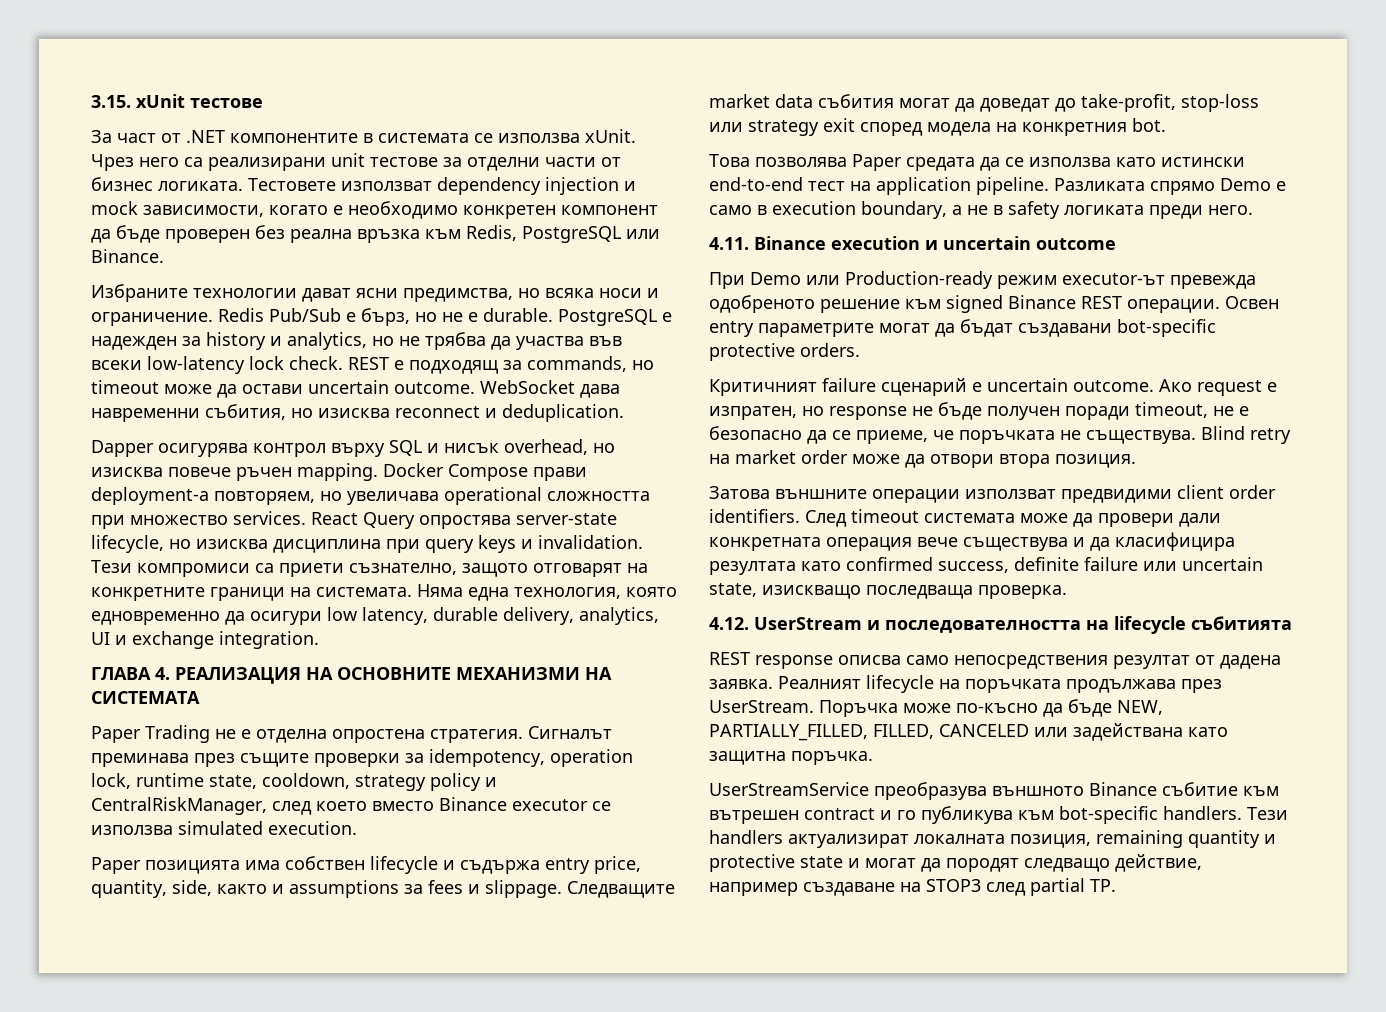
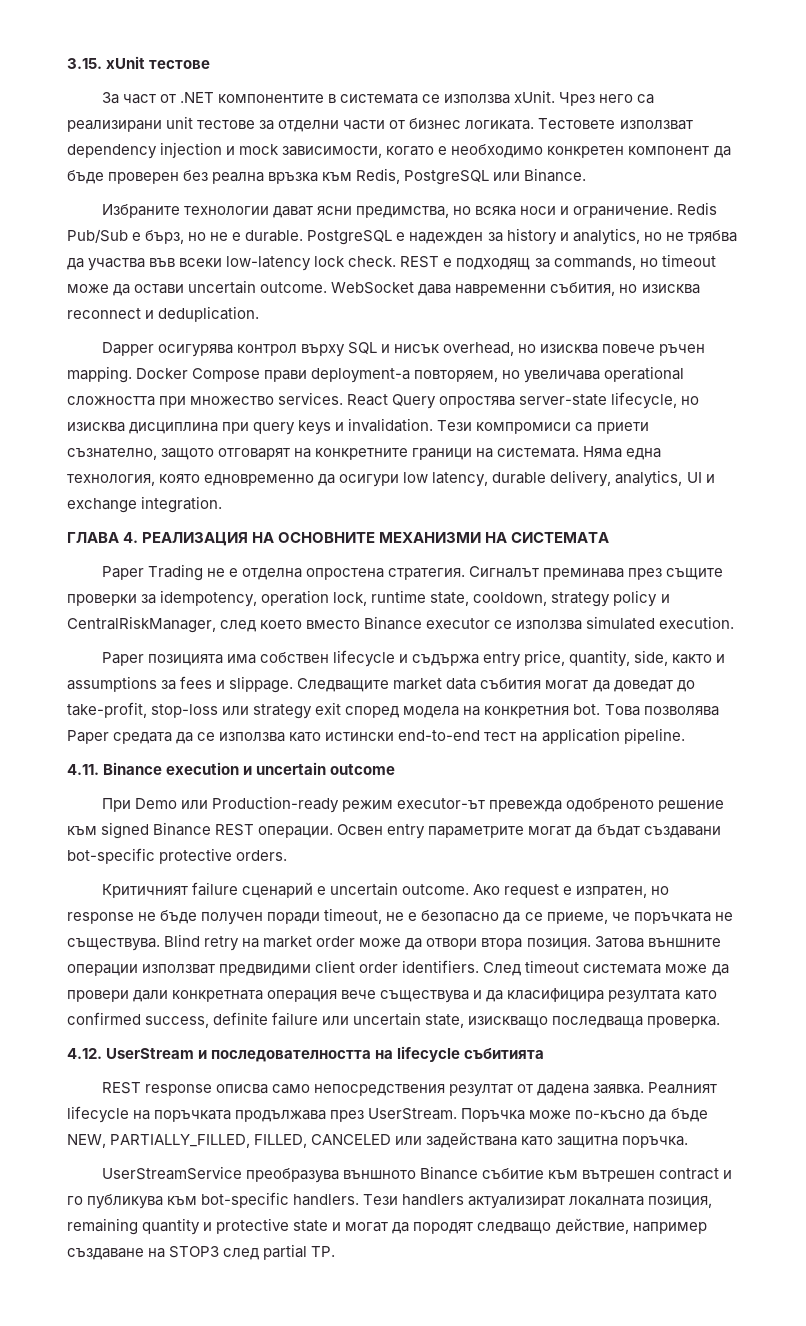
(1166, 125) // -> (601, 709) none
[1054,178,1286,195] [709,201,1253,219] Разликата спрямо Demo е само в execution boundary, а не в safety логиката преди него. -> (685, 736) none
(1136, 461) // -> (591, 944) none

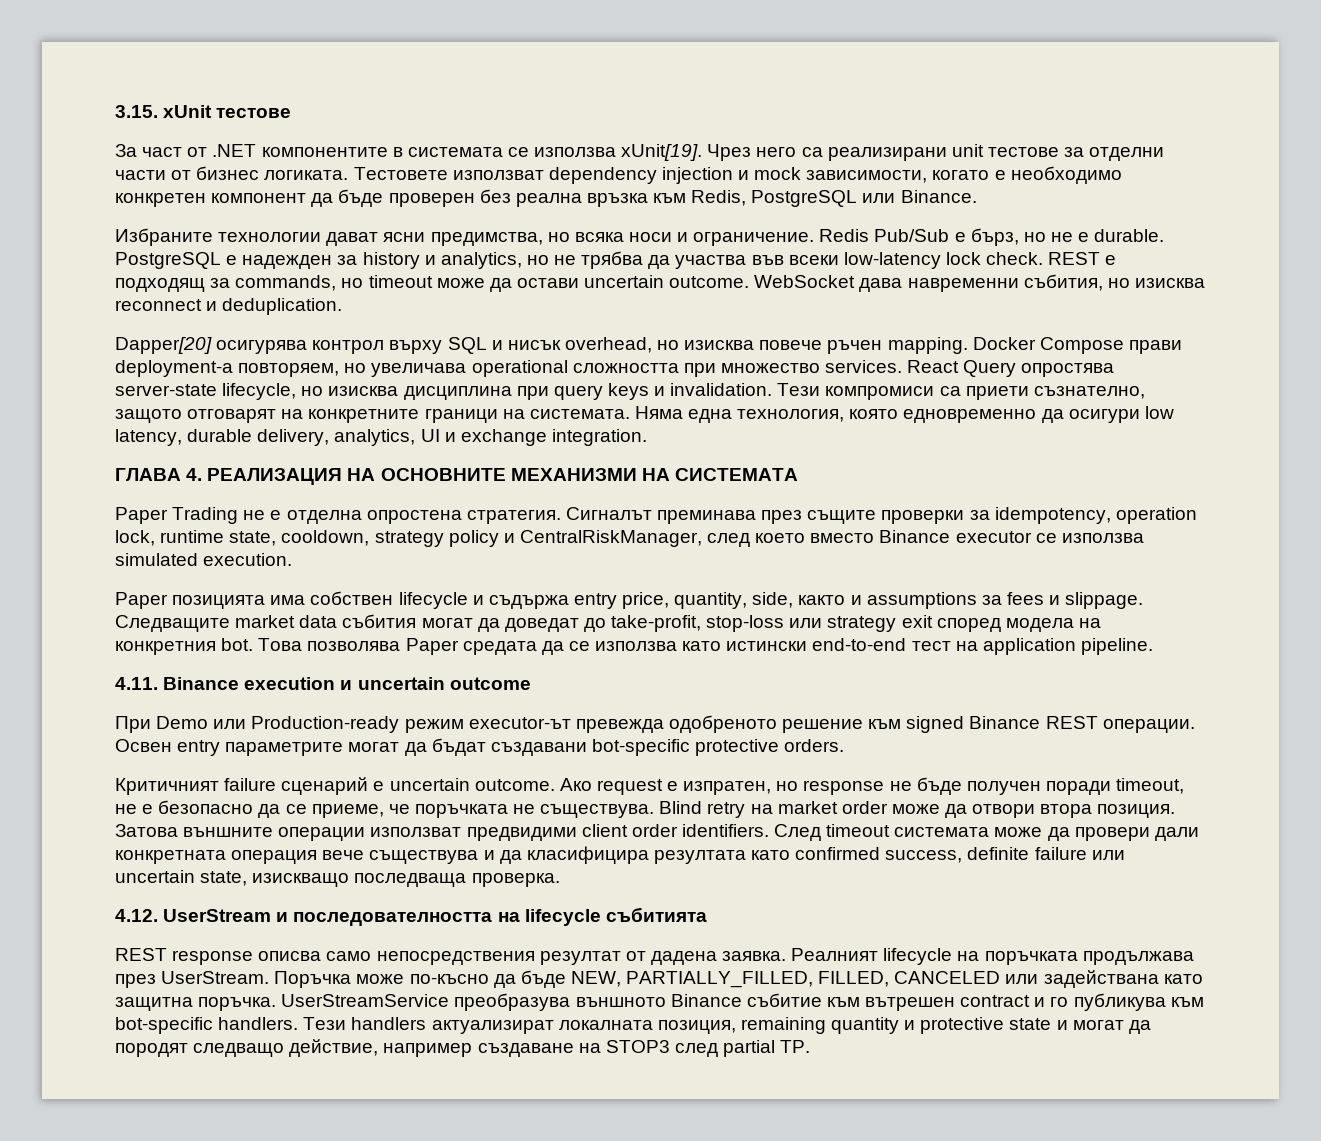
[514,90,556,103] xUnit. -> [621,144,703,161] xUnit[19].
[101,342,154,356] Dapper -> [115,337,212,354] Dapper[20]
(689, 1142) // -> (277, 1004) none

